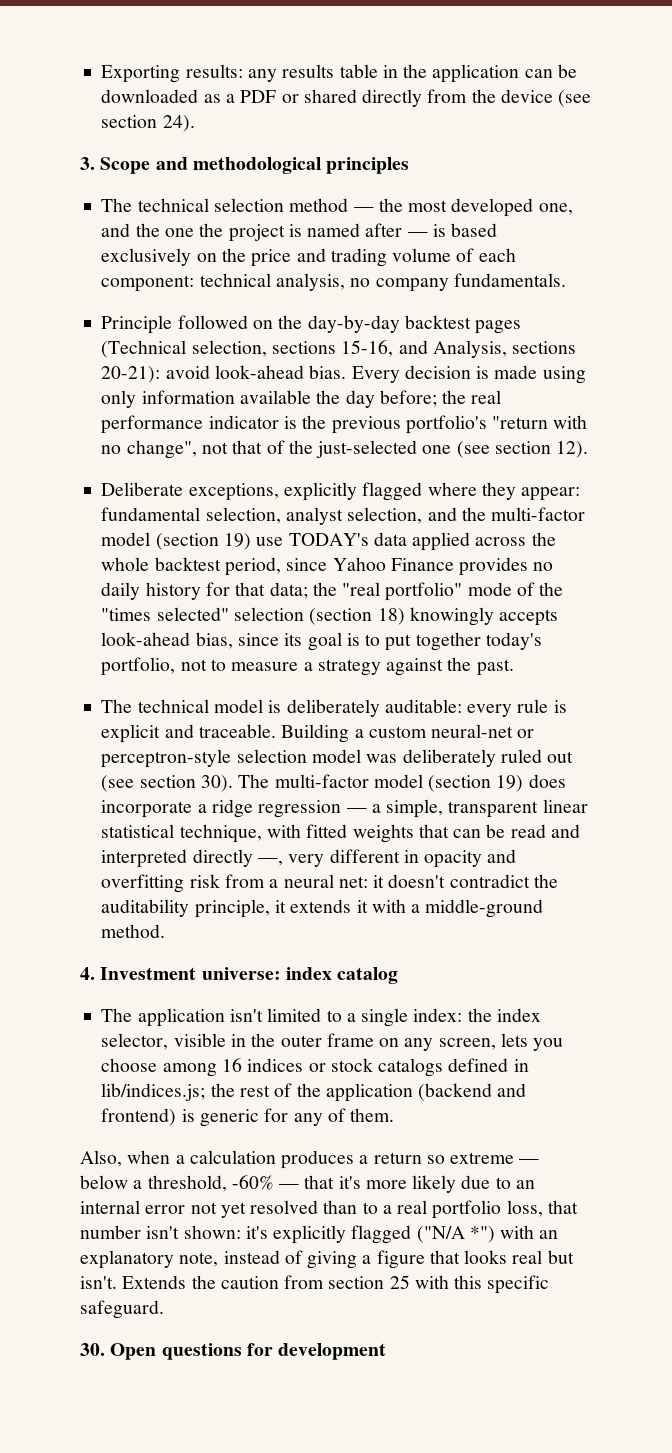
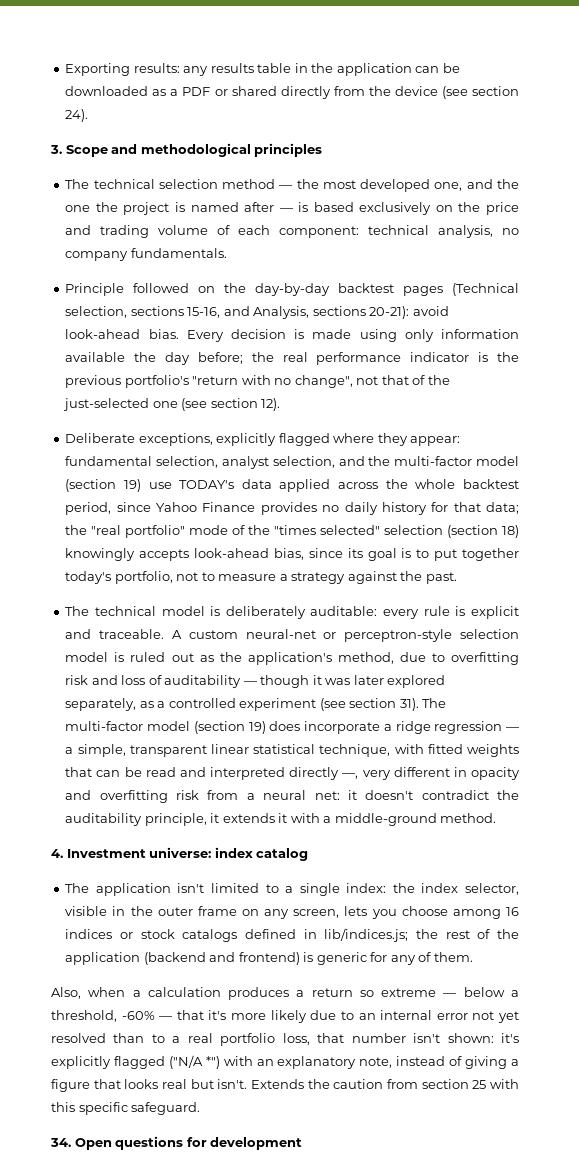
[281,724,364,743] Building a -> [171,630,182,639] A
[366,749,574,767] [101,775,233,792] was deliberately ruled out (see section 30). -> [114,652,519,665] [65,675,446,688] [65,698,419,711] is ruled out as the application's method, due to overfitting risk and loss of auditability — though it was later explored separately, as a controlled experiment (see section 31).
[80,1343,105,1356] 30. -> [50,1138,71,1147] 34.

